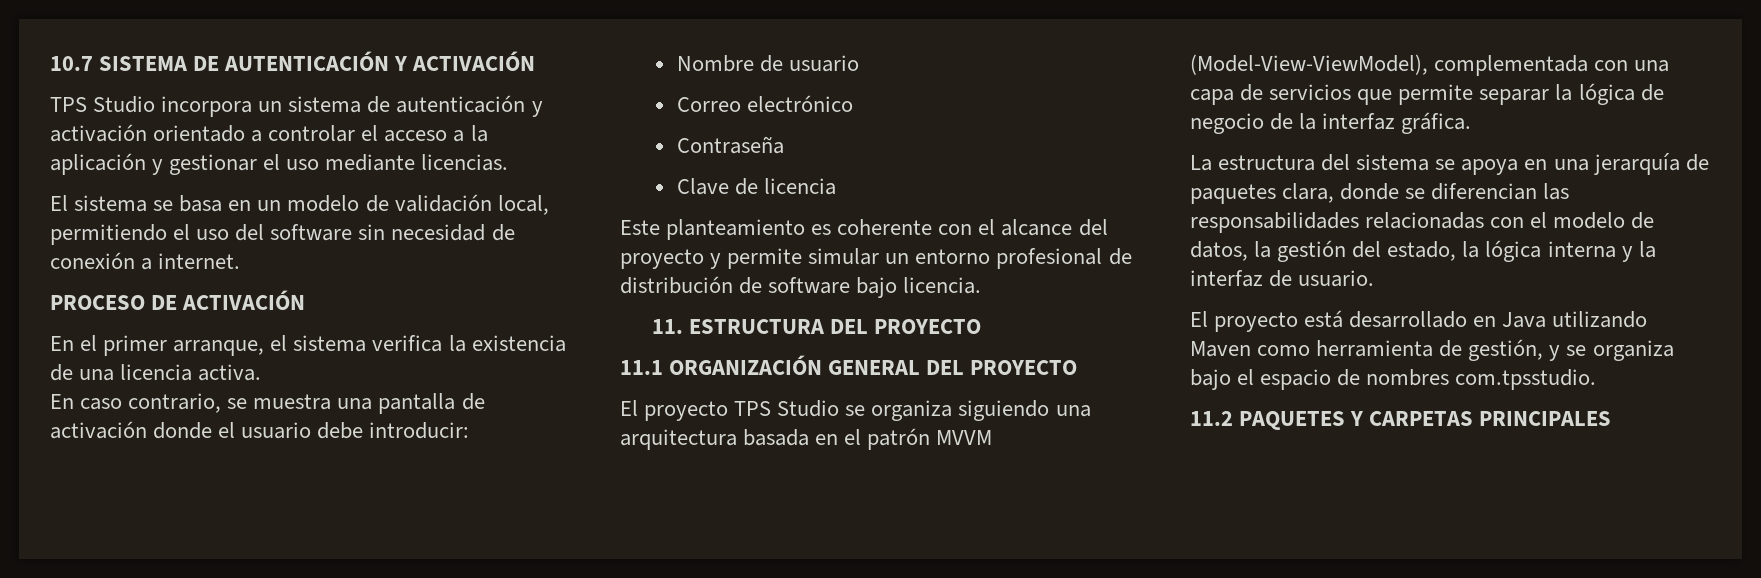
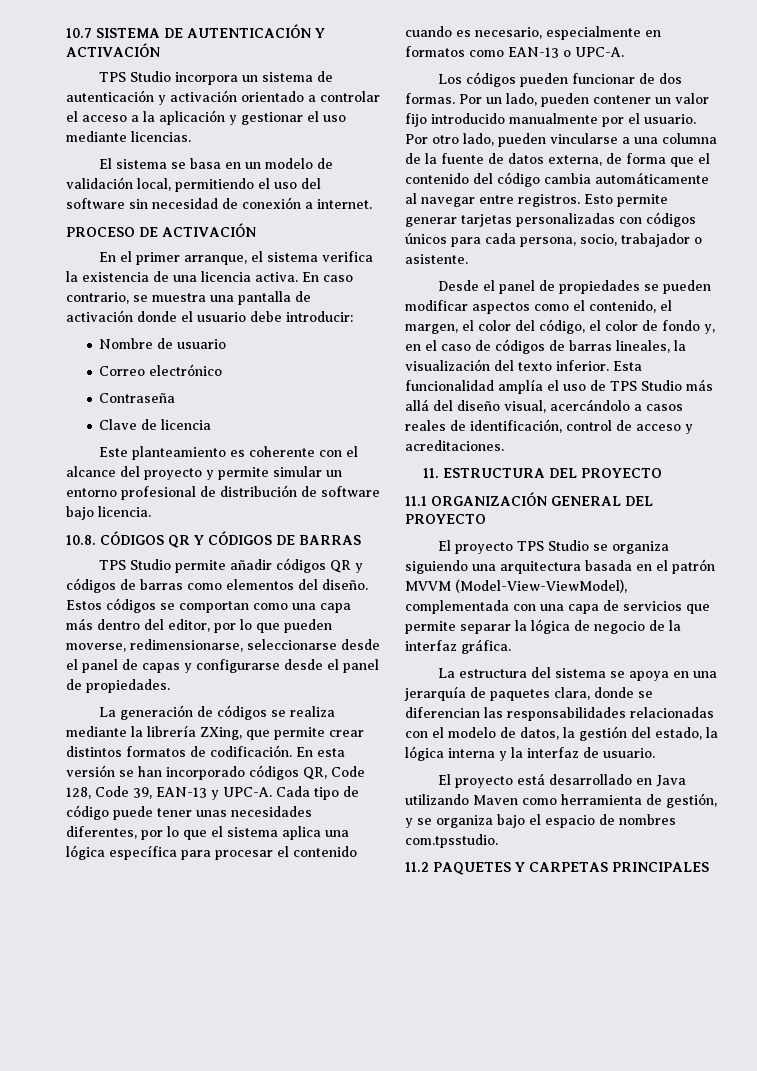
(262, 372) // -> (298, 277) none
(982, 285) none -> [66,531,361,548] [98,558,363,573] [66,578,368,593] [66,598,351,613] [66,618,332,633] [66,639,380,652] [66,659,379,673] [66,679,170,693] [98,705,335,720] [66,725,364,740] [66,745,345,757] [66,765,365,780] [66,786,359,800] [66,805,312,820] [66,826,349,840] [66,845,357,860] [405,26,661,40] [405,46,624,58] [437,72,682,87] [405,93,709,107] [405,113,696,127] [405,133,717,147] [405,153,710,167] [405,172,709,187] [405,193,668,207] [405,212,696,227] [405,233,702,247] [405,254,468,264] [437,280,711,294] [405,300,672,314] [405,319,715,334] [405,339,686,354] [405,359,642,371] [405,379,713,394] [405,399,683,413] [405,419,693,434] [405,440,504,451] // 10.8. CÓDIGOS QR Y CÓDIGOS DE BARRAS // TPS Studio permite añadir códigos QR y códigos de barras como elementos del diseño. Estos códigos se comportan como una capa más dentro del editor, por lo que pueden moverse, redimensionarse, seleccionarse desde el panel de capas y configurarse desde el panel de propiedades. // La generación de códigos se realiza mediante la librería ZXing, que permite crear distintos formatos de codificación. En esta versión se han incorporado códigos QR, Code 128, Code 39, EAN-13 y UPC-A. Cada tipo de código puede tener unas necesidades diferentes, por lo que el sistema aplica una lógica específica para procesar el contenido cuando es necesario, especialmente en formatos como EAN-13 o UPC-A. // Los códigos pueden funcionar de dos formas. Por un lado, pueden contener un valor fijo introducido manualmente por el usuario. Por otro lado, pueden vincularse a una columna de la fuente de datos externa, de forma que el contenido del código cambia automáticamente al navegar entre registros. Esto permite generar tarjetas personalizadas con códigos únicos para cada persona, socio, trabajador o asistente. // Desde el panel de propiedades se pueden modificar aspectos como el contenido, el margen, el color del código, el color de fondo y, en el caso de códigos de barras lineales, la visualización del texto inferior. Esta funcionalidad amplía el uso de TPS Studio más allá del diseño visual, acercándolo a casos reales de identificación, control de acceso y acreditaciones.

